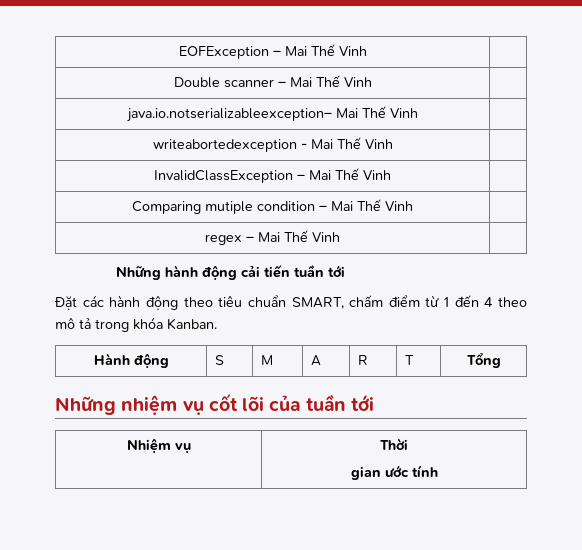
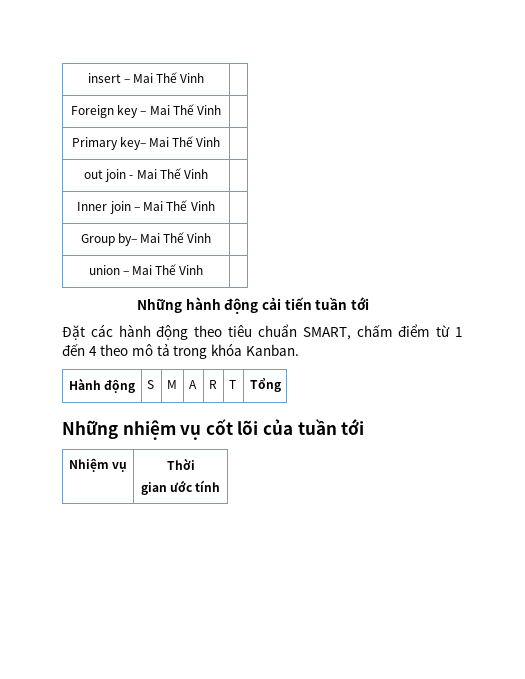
[178,44,367,59] [173,75,372,88] [126,106,418,122] [152,137,393,152] [154,168,391,183] [132,199,413,214] [205,234,242,245] EOFException – Mai Thế Vinh | // Double scanner – Mai Thế Vinh | // java.io.notserializableexception– Mai Thế Vinh | // writeabortedexception - Mai Thế Vinh | // InvalidClassException – Mai Thế Vinh | // Comparing mutiple condition – Mai Thế Vinh | // regex -> [87,72,205,83] [70,104,222,118] [71,136,221,150] [83,168,209,182] [77,200,215,214] [80,232,212,246] [88,265,120,275] insert – Mai Thế Vinh | // Foreign key – Mai Thế Vinh | // Primary key– Mai Thế Vinh | // out join - Mai Thế Vinh | // Inner join – Mai Thế Vinh | // Group by– Mai Thế Vinh | // union

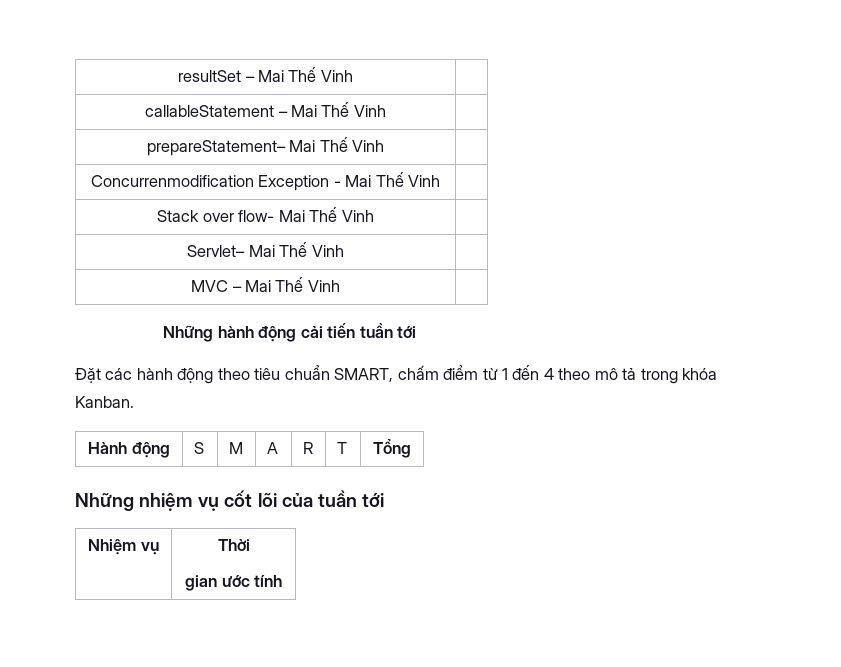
[87,72,205,83] [70,104,222,118] [71,136,221,150] [83,168,209,182] [77,200,215,214] [80,232,212,246] [88,265,120,275] insert – Mai Thế Vinh | // Foreign key – Mai Thế Vinh | // Primary key– Mai Thế Vinh | // out join - Mai Thế Vinh | // Inner join – Mai Thế Vinh | // Group by– Mai Thế Vinh | // union -> [178,67,353,82] [145,102,386,117] [146,137,385,156] [90,172,441,191] [157,207,374,222] [187,242,344,257] [191,280,229,292] resultSet – Mai Thế Vinh | // callableStatement – Mai Thế Vinh | // prepareStatement– Mai Thế Vinh | // Concurrenmodification Exception - Mai Thế Vinh | // Stack over flow- Mai Thế Vinh | // Servlet– Mai Thế Vinh | // MVC

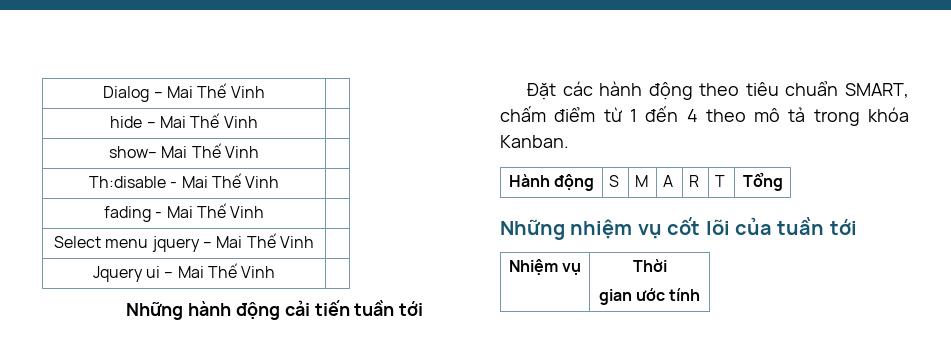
[178,67,353,82] [145,102,386,117] [146,137,385,156] [90,172,441,191] [157,207,374,222] [187,242,344,257] [191,280,229,292] resultSet – Mai Thế Vinh | // callableStatement – Mai Thế Vinh | // prepareStatement– Mai Thế Vinh | // Concurrenmodification Exception - Mai Thế Vinh | // Stack over flow- Mai Thế Vinh | // Servlet– Mai Thế Vinh | // MVC -> [103,83,265,102] [110,113,258,128] [109,143,259,158] [88,173,280,188] [103,203,265,222] [54,233,314,252] [92,266,161,282] Dialog – Mai Thế Vinh | // hide – Mai Thế Vinh | // show– Mai Thế Vinh | // Th:disable - Mai Thế Vinh | // fading - Mai Thế Vinh | // Select menu jquery – Mai Thế Vinh | // Jquery ui

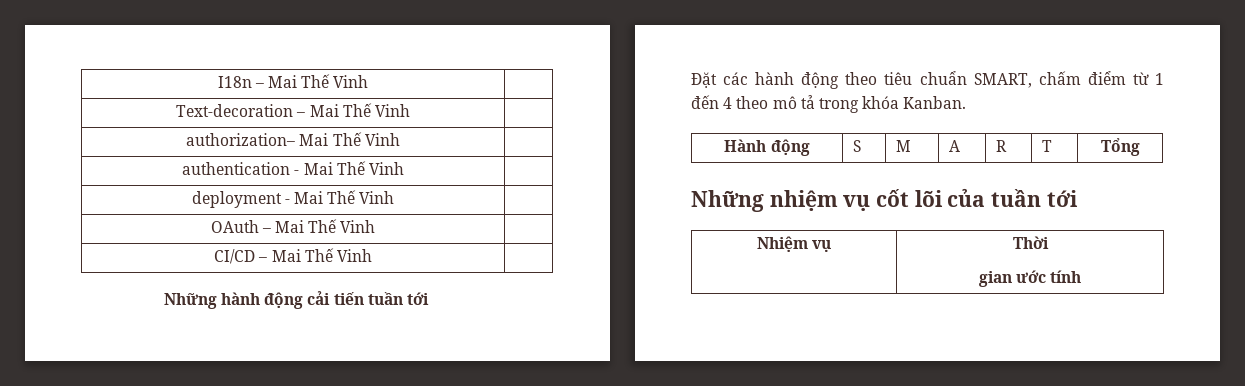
[103,83,265,102] [110,113,258,128] [109,143,259,158] [88,173,280,188] [103,203,265,222] [54,233,314,252] [92,266,161,282] Dialog – Mai Thế Vinh | // hide – Mai Thế Vinh | // show– Mai Thế Vinh | // Th:disable - Mai Thế Vinh | // fading - Mai Thế Vinh | // Select menu jquery – Mai Thế Vinh | // Jquery ui -> [217,74,369,88] [176,103,410,117] [186,132,400,146] [182,161,404,175] [191,190,395,208] [210,219,376,233] [214,249,256,264] I18n – Mai Thế Vinh | // Text-decoration – Mai Thế Vinh | // authorization– Mai Thế Vinh | // authentication - Mai Thế Vinh | // deployment - Mai Thế Vinh | // OAuth – Mai Thế Vinh | // CI/CD

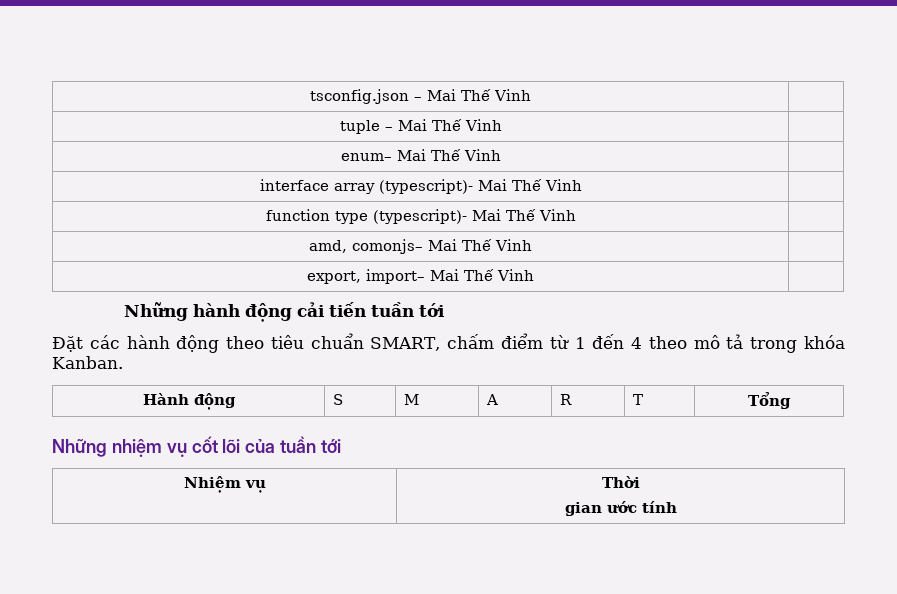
[217,74,369,88] [176,103,410,117] [186,132,400,146] [182,161,404,175] [191,190,395,208] [210,219,376,233] [214,249,268,264] I18n – Mai Thế Vinh | // Text-decoration – Mai Thế Vinh | // authorization– Mai Thế Vinh | // authentication - Mai Thế Vinh | // deployment - Mai Thế Vinh | // OAuth – Mai Thế Vinh | // CI/CD – -> [310,89,531,104] [339,119,502,134] [340,149,501,161] [259,179,582,194] [265,209,576,224] [309,239,532,254] [307,269,425,284] tsconfig.json – Mai Thế Vinh | // tuple – Mai Thế Vinh | // enum– Mai Thế Vinh | // interface array (typescript)- Mai Thế Vinh | // function type (typescript)- Mai Thế Vinh | // amd, comonjs– Mai Thế Vinh | // export, import–

